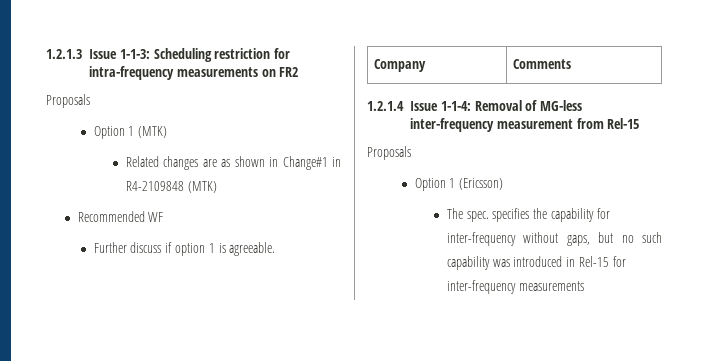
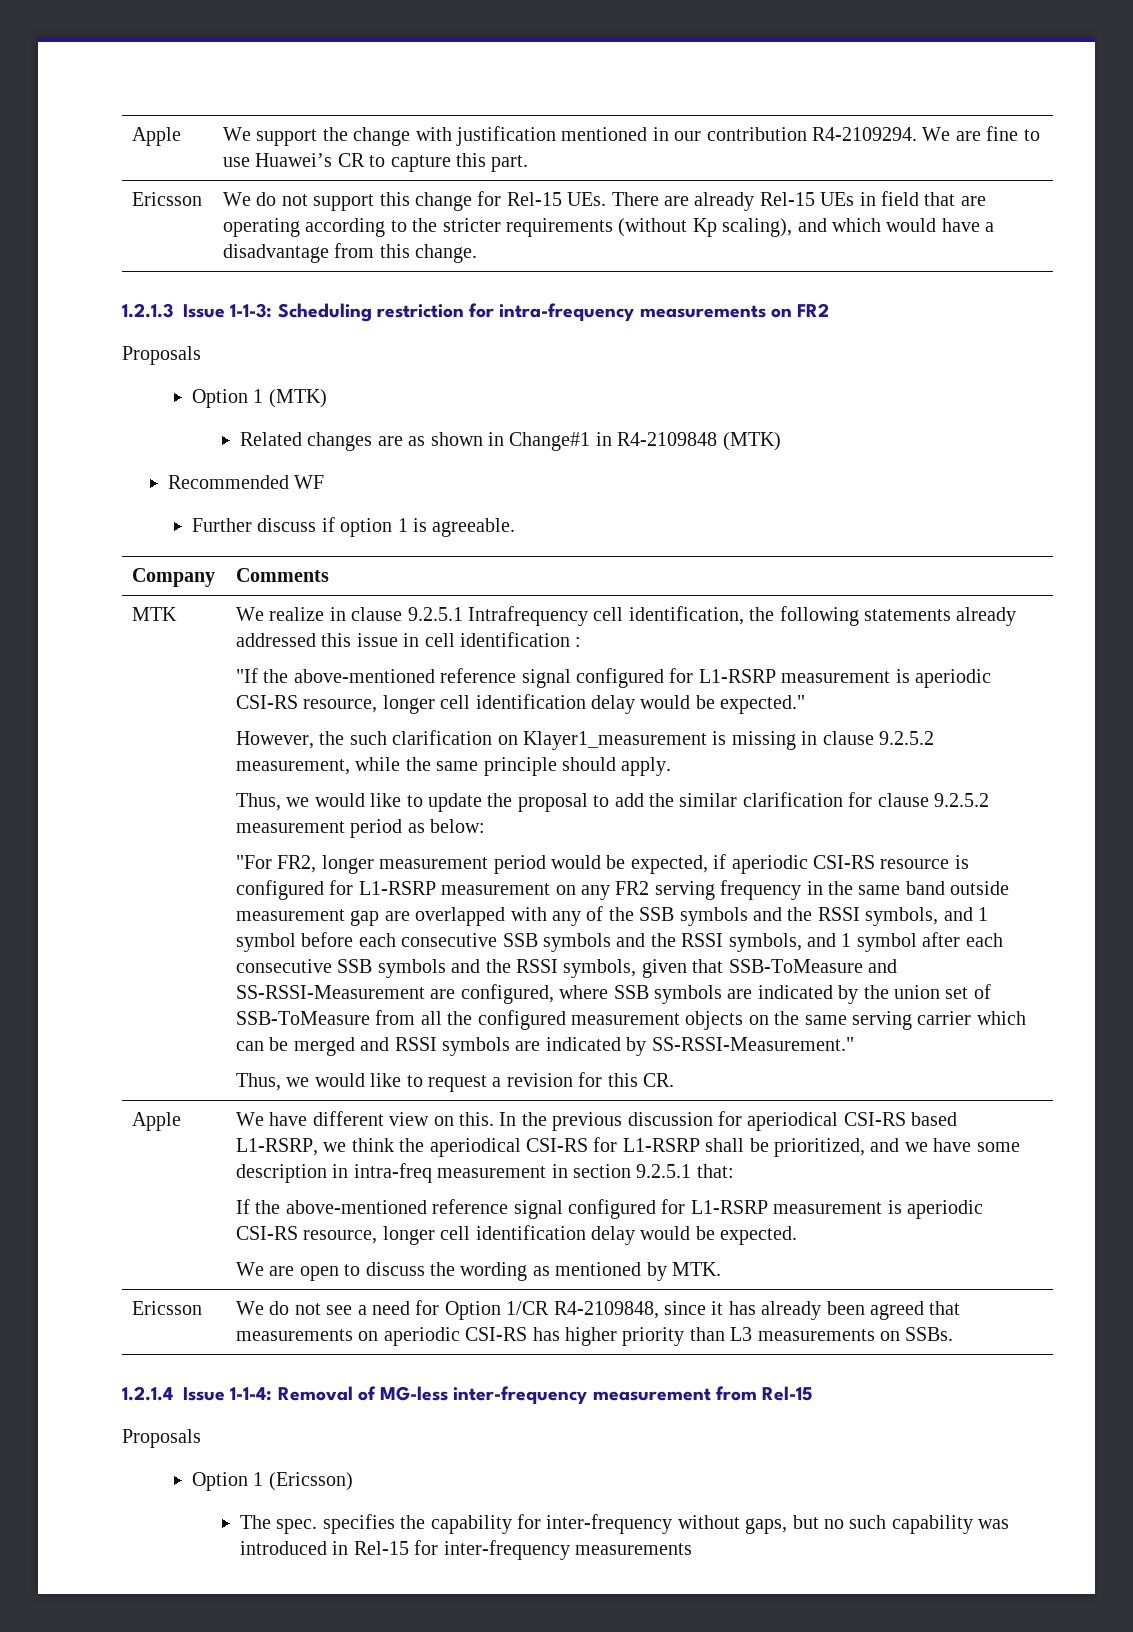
(46, 54) none -> [132,127,182,146] [223,126,1040,146] [223,153,529,172] [132,192,203,206] [223,191,986,211] [223,218,995,237] [223,243,478,263] Apple | We support the change with justification mentioned in our contribution R4-2109294. We are fine to use Huawei’s CR to capture this part. // Ericsson | We do not support this change for Rel-15 UEs. There are already Rel-15 UEs in field that are operating according to the stricter requirements (without Kp scaling), and which would have a disadvantage from this change. //
(571, 64) none -> [132,607,178,621] [236,606,1017,626] [236,632,582,647] [236,668,992,688] [236,694,806,714] [236,730,935,750] [236,757,672,776] [236,792,990,812] [236,819,486,838] [236,854,969,874] [236,880,1010,900] [236,906,989,926] [236,932,1003,952] [236,959,898,978] [236,984,991,1004] [236,1010,1026,1030] [236,1037,854,1056] [236,1072,675,1092] [132,1112,182,1131] [236,1111,958,1131] [236,1137,1020,1157] [236,1163,734,1183] [236,1199,984,1219] [236,1225,798,1245] [236,1262,722,1281] [132,1301,203,1315] [236,1300,961,1320] [236,1327,954,1346] // MTK | We realize in clause 9.2.5.1 Intrafrequency cell identification, the following statements already addressed this issue in cell identification : // "If the above-mentioned reference signal configured for L1-RSRP measurement is aperiodic CSI-RS resource, longer cell identification delay would be expected." // However, the such clarification on Klayer1_measurement is missing in clause 9.2.5.2 measurement, while the same principle should apply. // Thus, we would like to update the proposal to add the similar clarification for clause 9.2.5.2 measurement period as below: // "For FR2, longer measurement period would be expected, if aperiodic CSI-RS resource is configured for L1-RSRP measurement on any FR2 serving frequency in the same band outside measurement gap are overlapped with any of the SSB symbols and the RSSI symbols, and 1 symbol before each consecutive SSB symbols and the RSSI symbols, and 1 symbol after each consecutive SSB symbols and the RSSI symbols, given that SSB-ToMeasure and SS-RSSI-Measurement are configured, where SSB symbols are indicated by the union set of SSB-ToMeasure from all the configured measurement objects on the same serving carrier which can be merged and RSSI symbols are indicated by SS-RSSI-Measurement." // Thus, we would like to request a revision for this CR. // Apple | We have different view on this. In the previous discussion for aperiodical CSI-RS based L1-RSRP, we think the aperiodical CSI-RS for L1-RSRP shall be prioritized, and we have some description in intra-freq measurement in section 9.2.5.1 that: // If the above-mentioned reference signal configured for L1-RSRP measurement is aperiodic CSI-RS resource, longer cell identification delay would be expected. // We are open to discuss the wording as mentioned by MTK. // Ericsson | We do not see a need for Option 1/CR R4-2109848, since it has already been agreed that measurements on aperiodic CSI-RS has higher priority than L3 measurements on SSBs.

